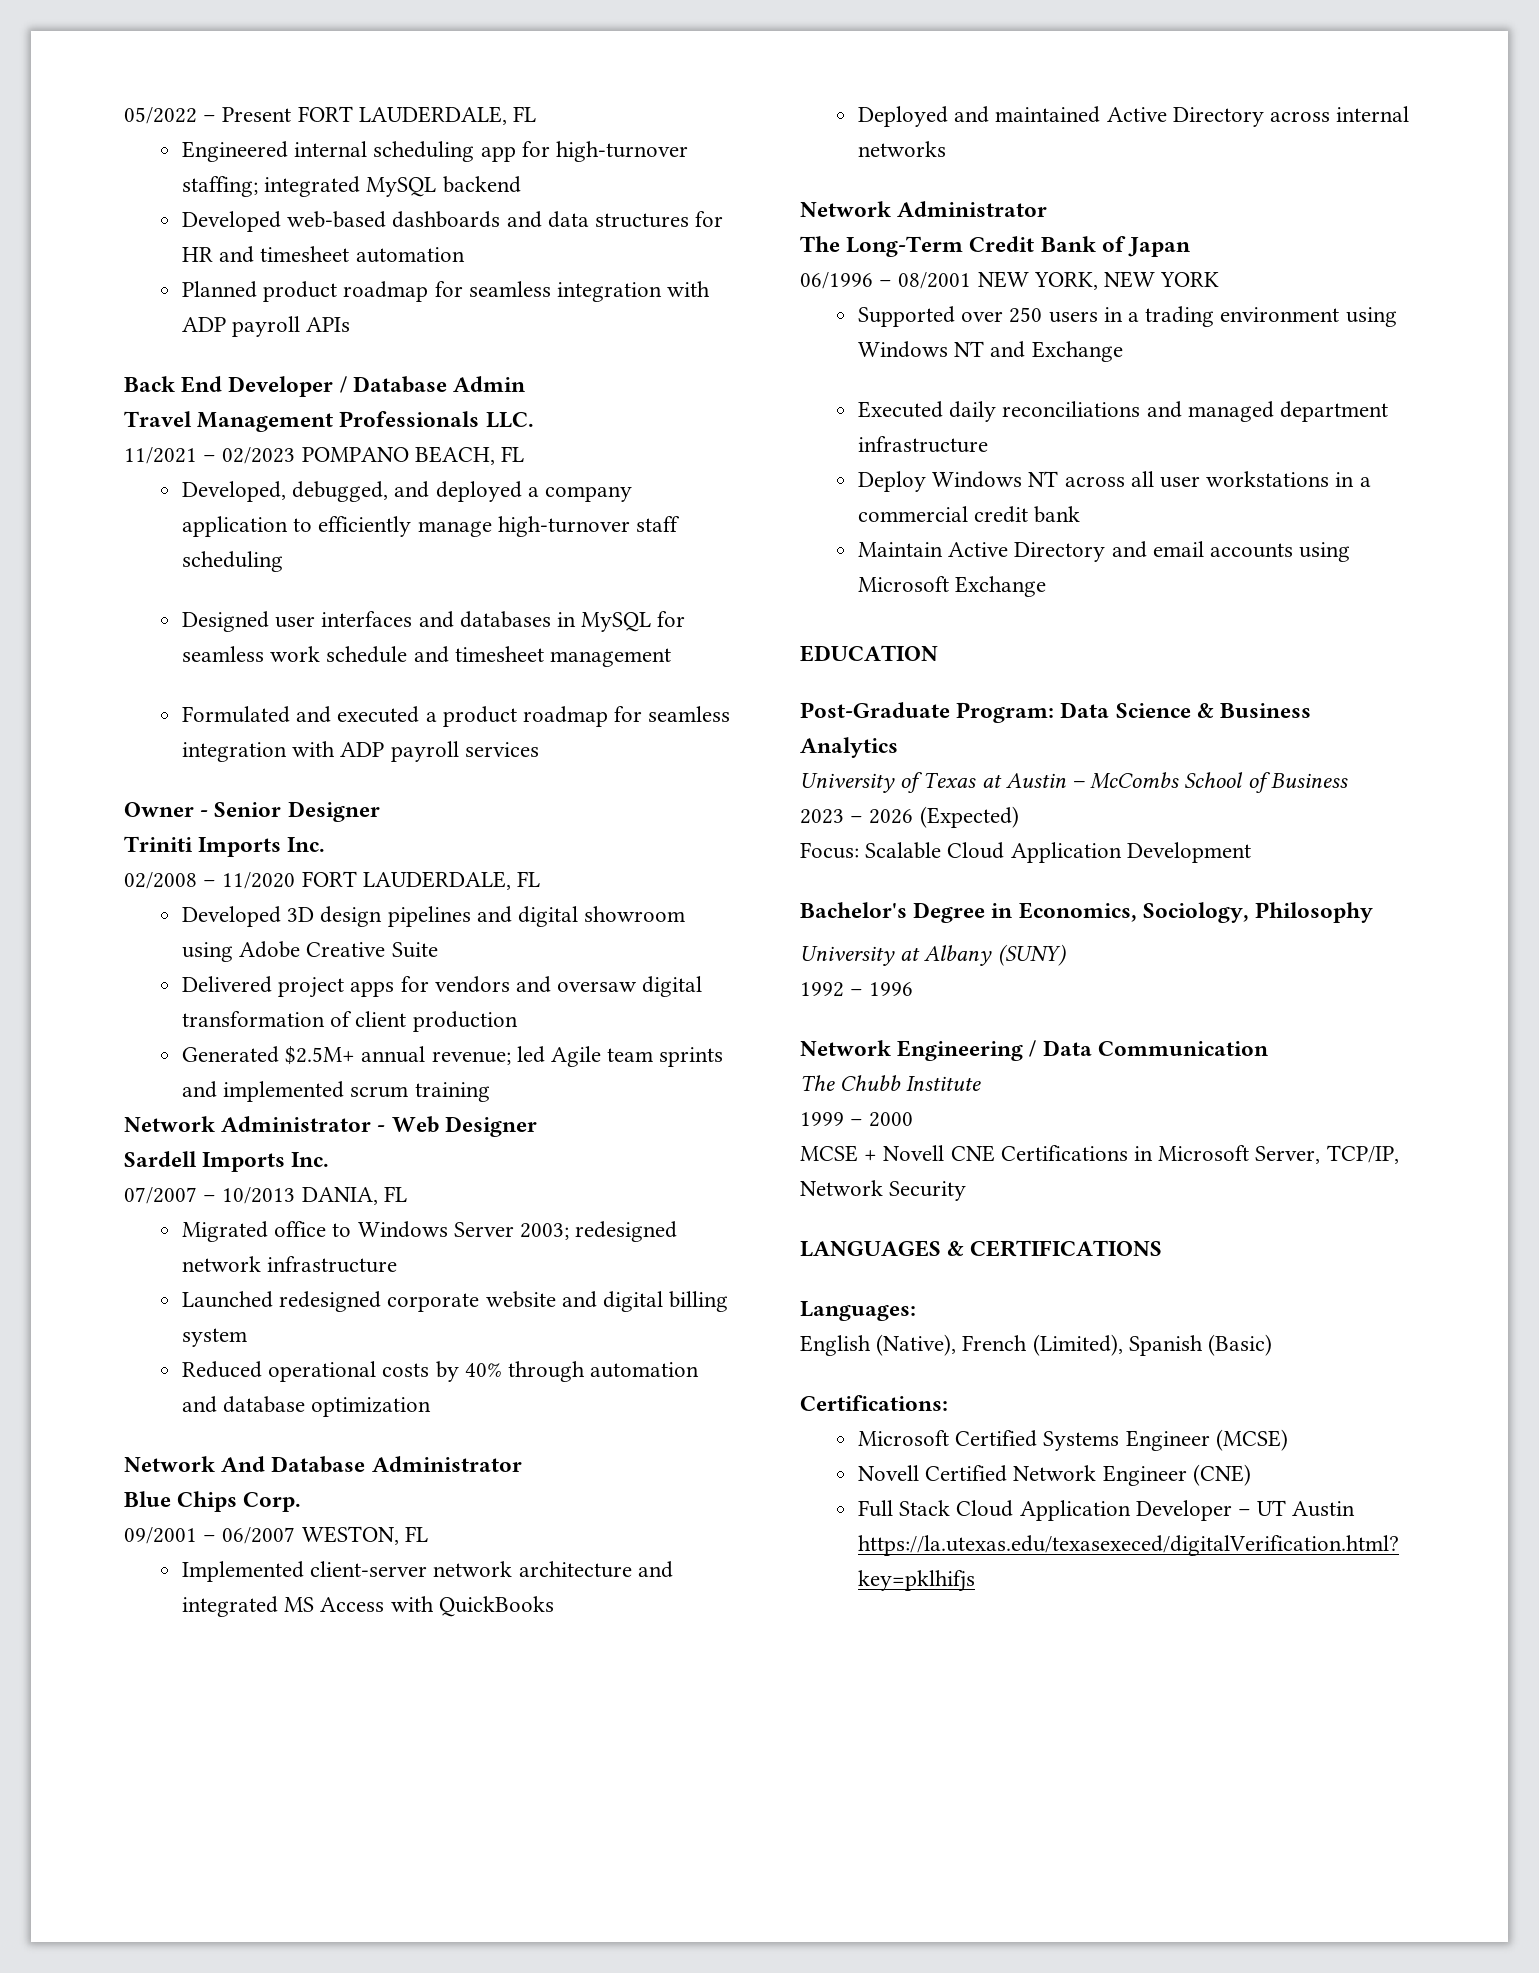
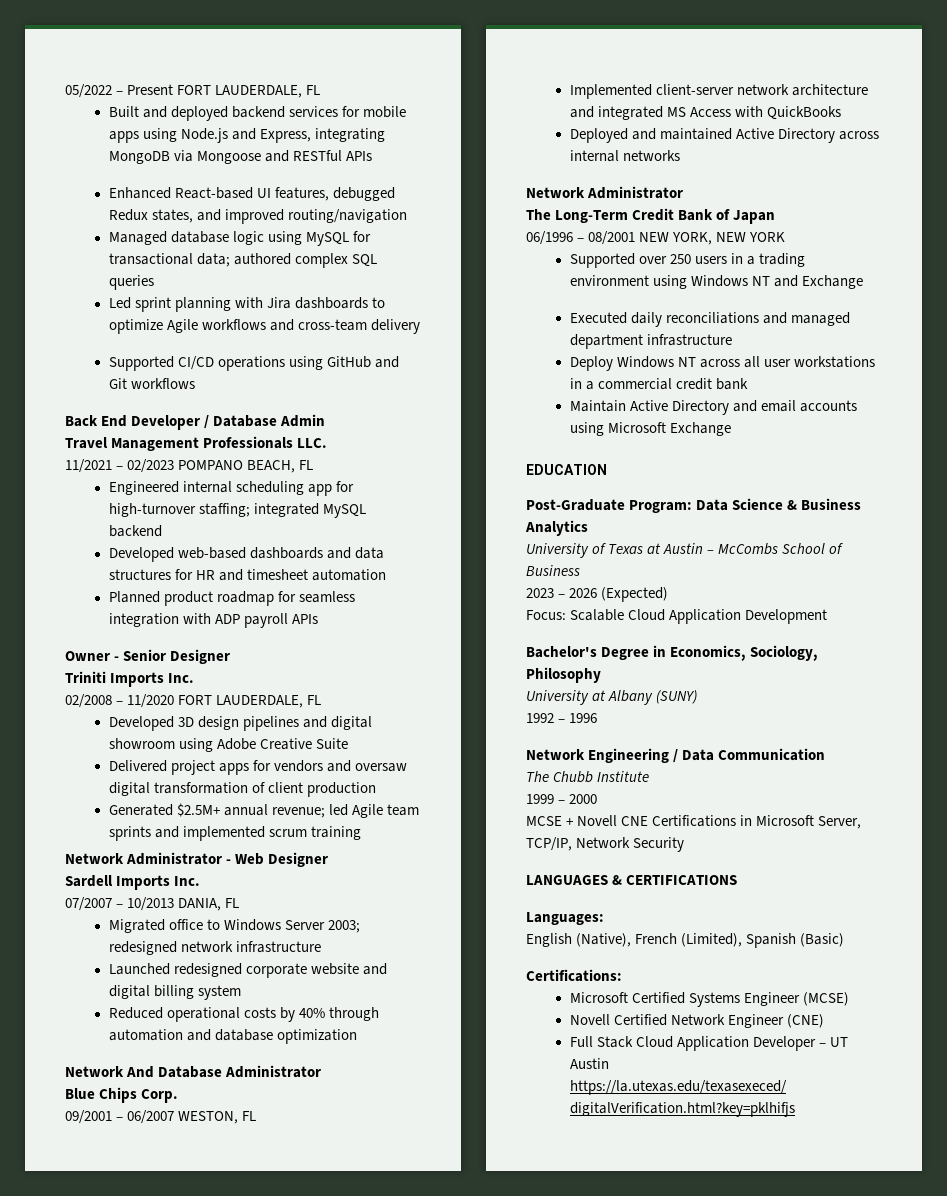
(537, 114) none -> [108,106,407,121] [108,128,386,143] [108,150,373,164] [108,187,395,201] [108,209,407,224] [108,231,372,246] [108,253,377,268] [108,275,154,290] [108,297,386,312] [108,319,421,334] [108,356,400,371] [108,378,195,389] [65,414,326,430] [65,436,328,451] [65,459,314,473] // Built and deployed backend services for mobile apps using Node.js and Express, integrating MongoDB via Mongoose and RESTful APIs // Enhanced React-based UI features, debugged Redux states, and improved routing/navigation // Managed database logic using MySQL for transactional data; authored complex SQL queries // Led sprint planning with Jira dashboards to optimize Agile workflows and cross-team delivery // Supported CI/CD operations using GitHub and Git workflows // Back End Developer / Database Admin // Travel Management Professionals LLC. // 11/2021 – 02/2023 POMPANO BEACH, FL
[124,376,526,397] [124,411,534,432] [124,446,525,465] [181,481,632,502] [181,516,680,537] [181,551,283,572] [181,611,686,632] [181,646,671,667] [181,706,731,727] [181,741,539,762] // Back End Developer / Database Admin // Travel Management Professionals LLC. // 11/2021 – 02/2023 POMPANO BEACH, FL // Developed, debugged, and deployed a company application to efficiently manage high-turnover staff scheduling // Designed user interfaces and databases in MySQL for seamless work schedule and timesheet management // Formulated and executed a product roadmap for seamless integration with ADP payroll services -> (318, 619) none

